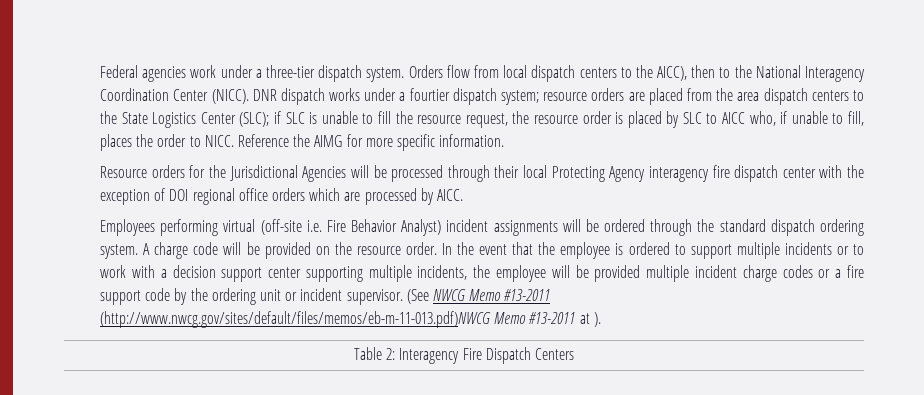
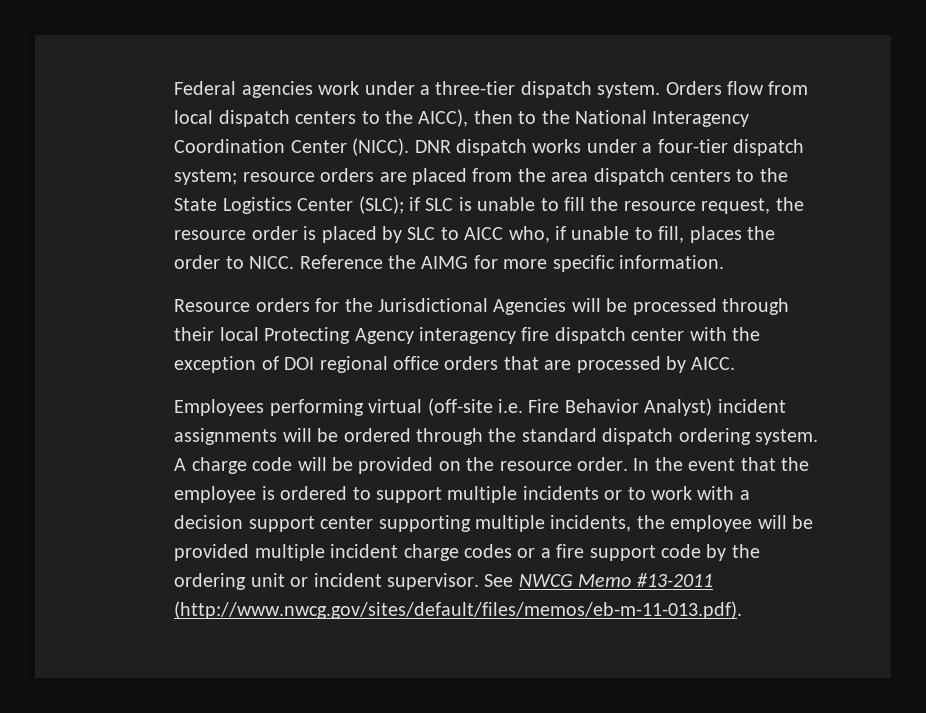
[409,88,450,101] fourtier -> [657,139,728,153] four-tier
[309,188,341,201] which -> [503,356,539,370] that
[406,289,429,304] (See -> [484,574,514,587] See
[100,311,601,328] [354,347,574,364] (http://www.nwcg.gov/sites/default/files/memos/eb-m-11-013.pdf)NWCG Memo #13-2011 at ). // Table 2: Interagency Fire Dispatch Centers -> [174,601,743,619] (http://www.nwcg.gov/sites/default/files/memos/eb-m-11-013.pdf).

